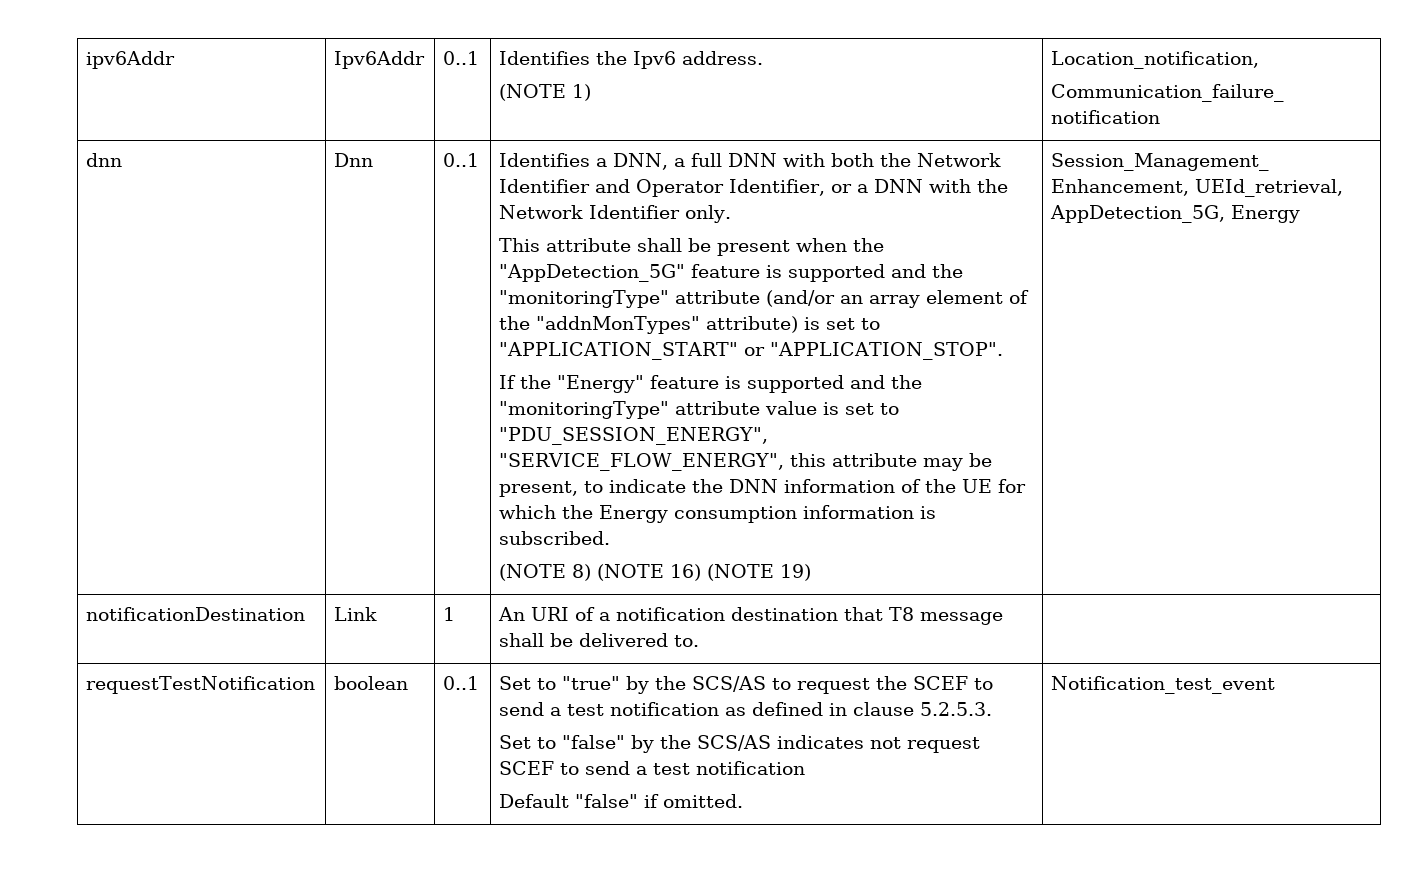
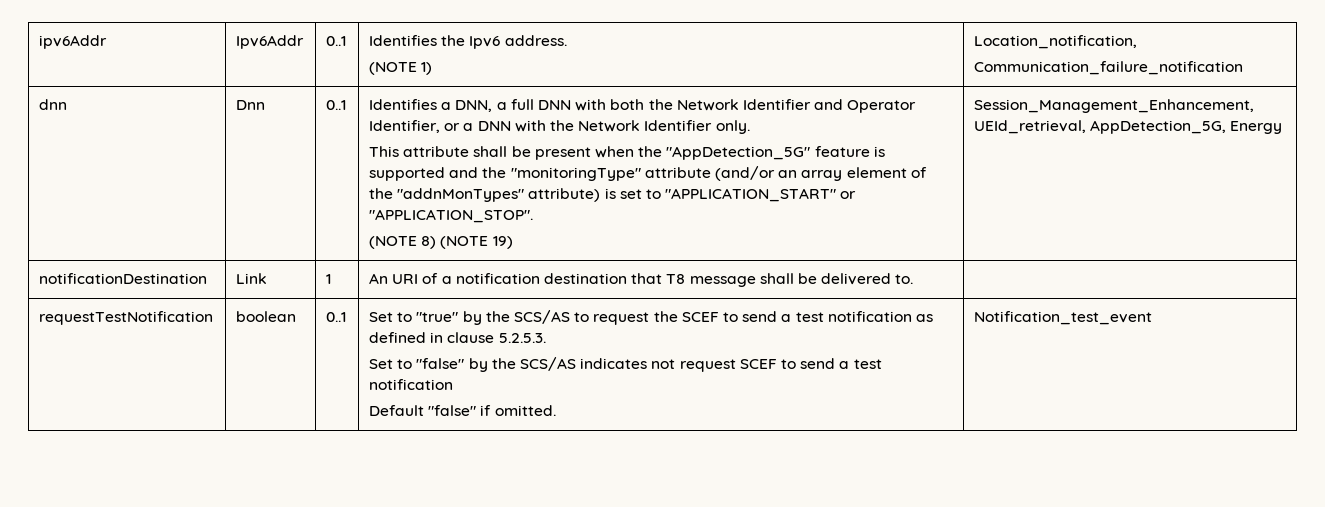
[499,375,923,393] [499,401,900,419] [499,427,769,445] [499,453,993,471] [499,479,1027,497] [499,505,937,523] [499,531,611,545] // If the "Energy" feature is supported and the "monitoringType" attribute value is set to "PDU_SESSION_ENERGY", "SERVICE_FLOW_ENERGY", this attribute may be present, to indicate the DNN information of the UE for which the Energy consumption information is subscribed. -> (534, 216) none
[670,564,775,581] 16) (NOTE -> (489, 242) none

